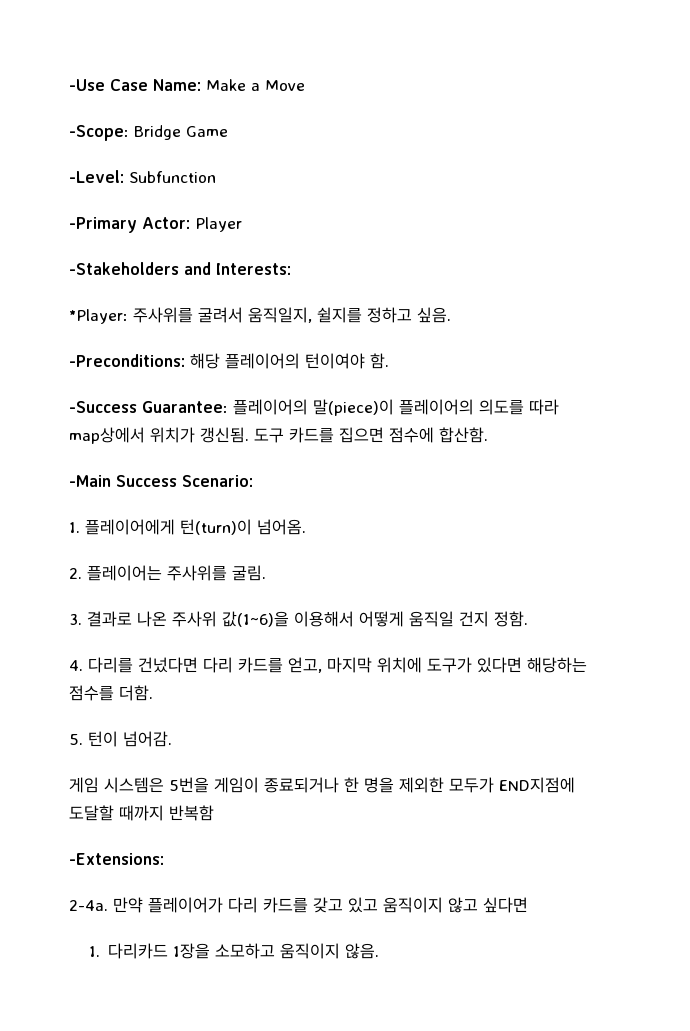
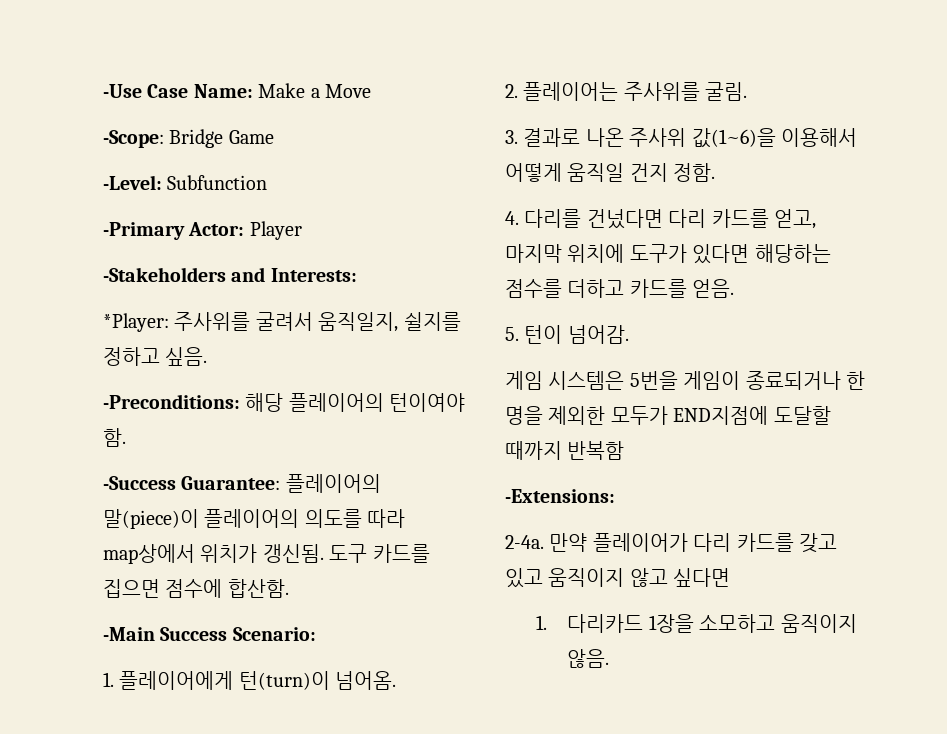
[119,685,153,701] 더함. -> [567,279,735,298] 더하고 카드를 얻음.

